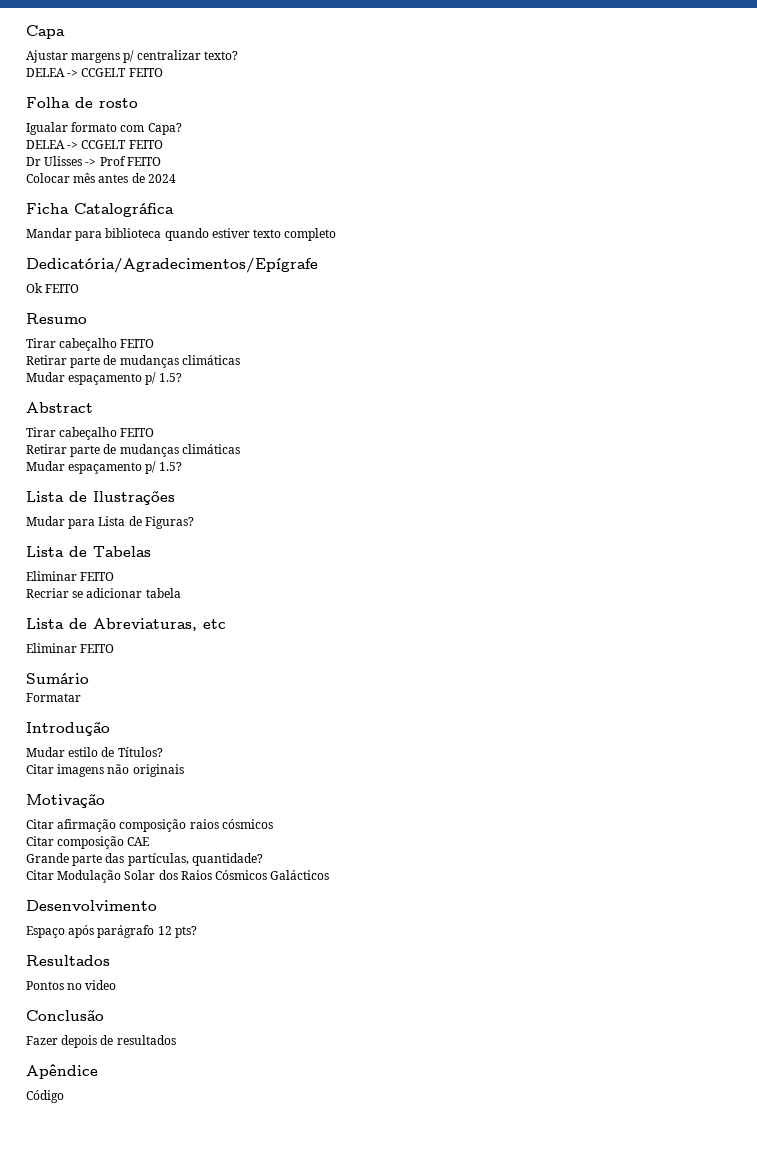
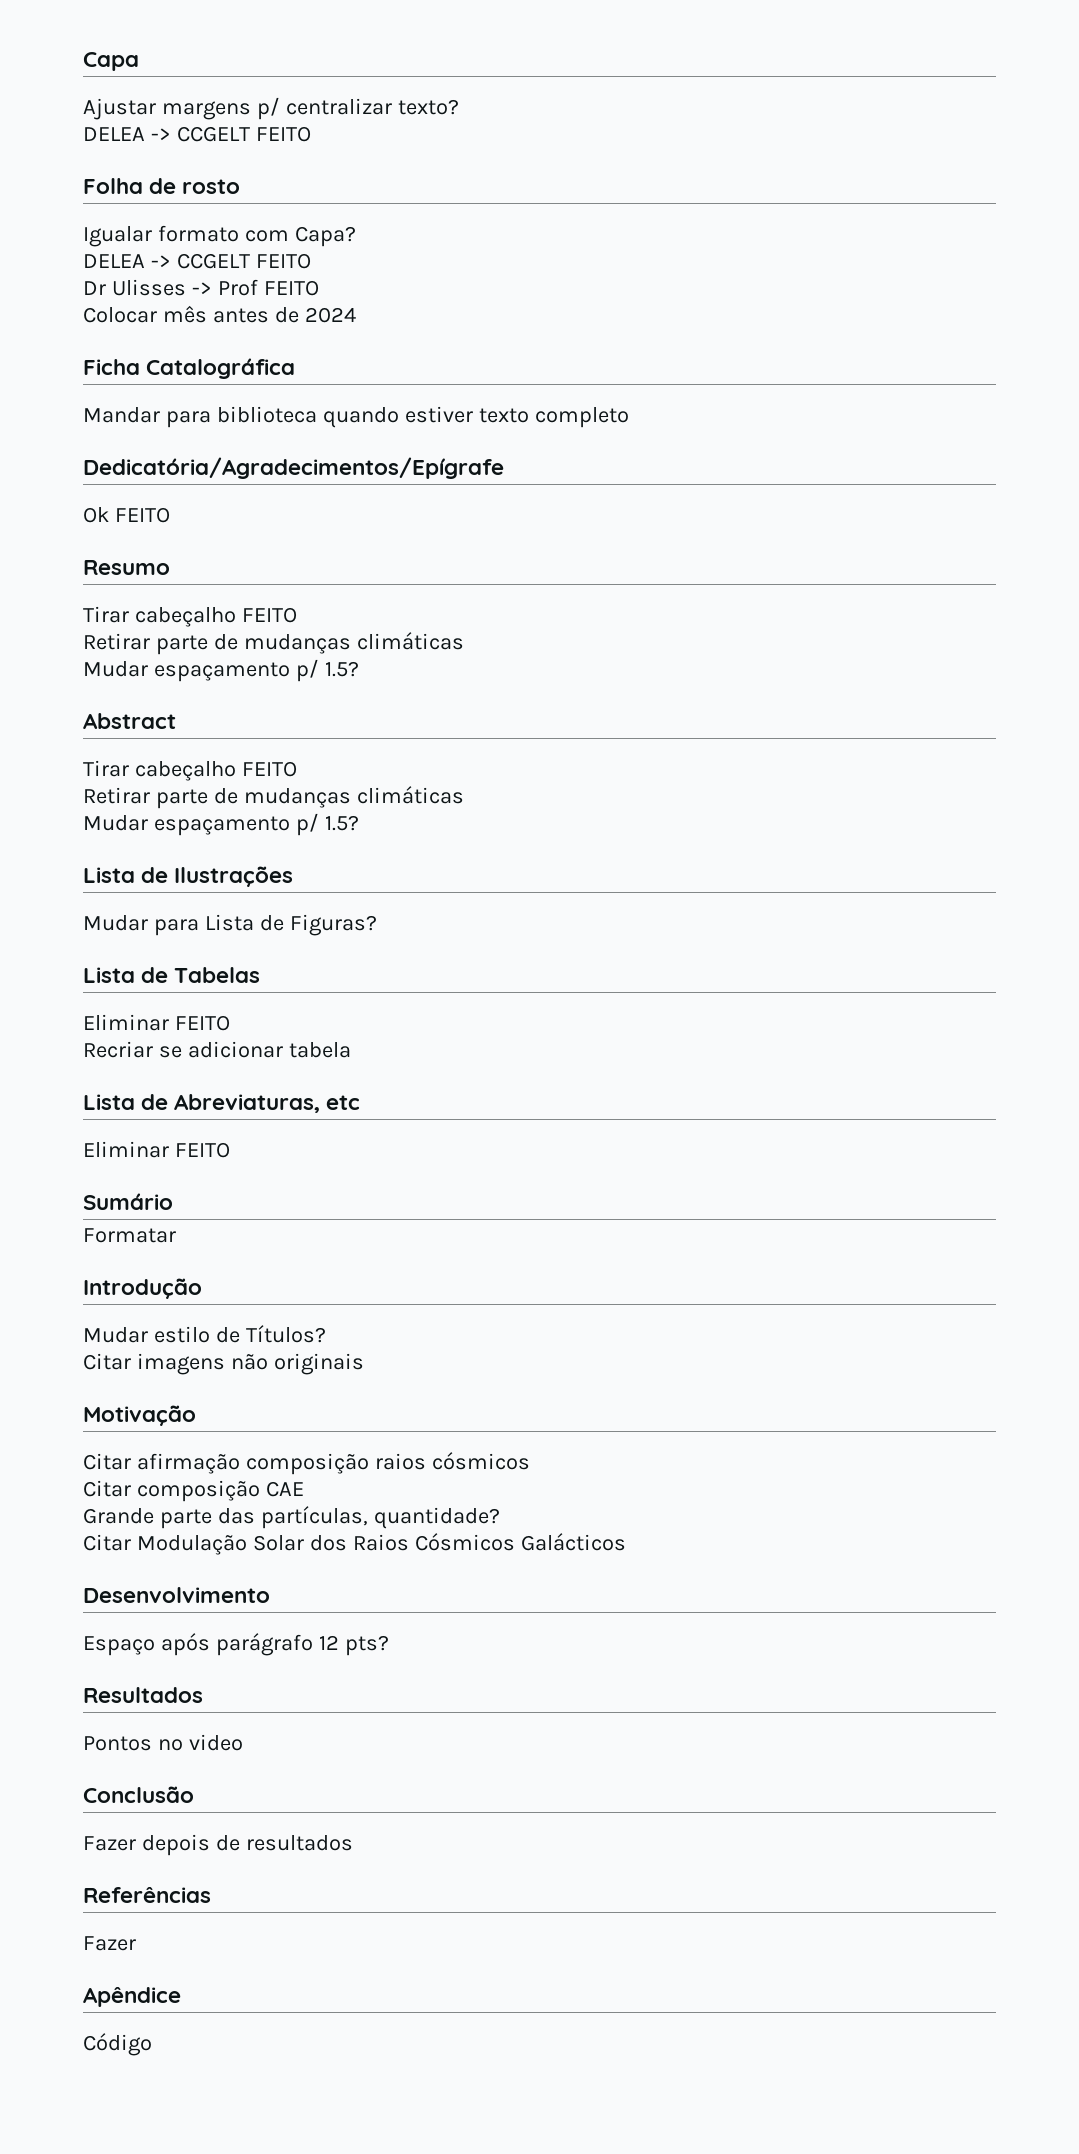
(176, 1040) none -> [83,1887,211,1903] [83,1936,136,1951] // Referências // Fazer

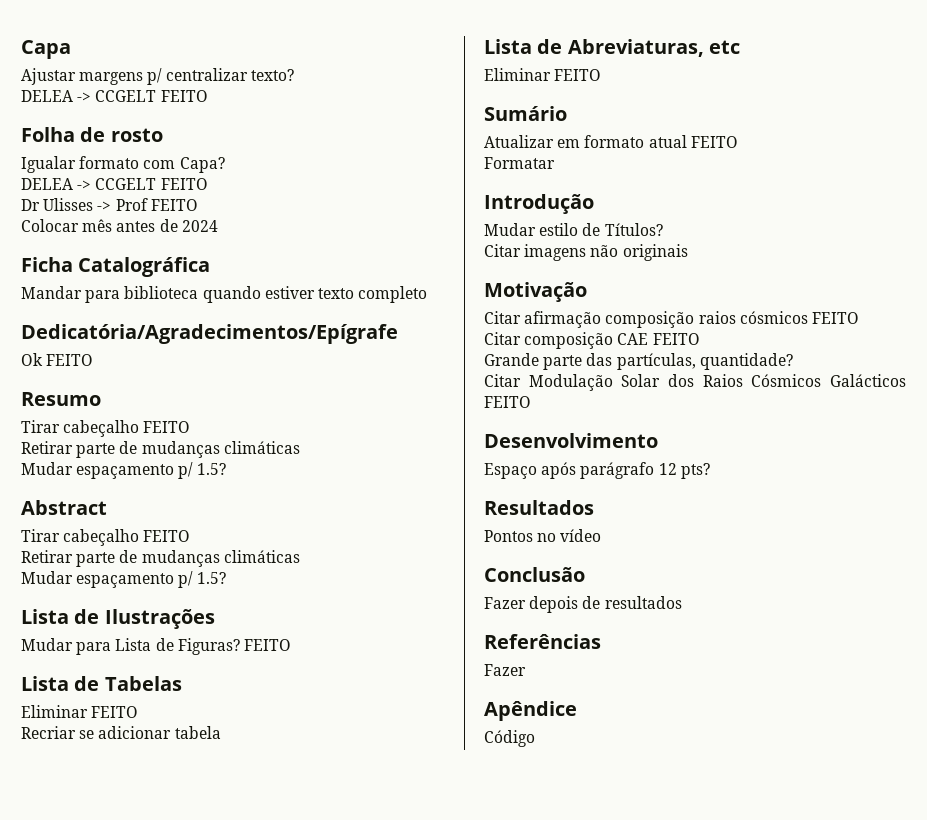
(377, 925) none -> [243,639,291,651] FEITO
(173, 1201) none -> [484,135,738,148] // Atualizar em formato atual FEITO
(530, 1461) none -> [811,312,859,324] FEITO
(304, 1489) none -> [652,333,700,345] FEITO
(626, 1542) none -> [484,396,531,408] FEITO
[188,1734,243,1751] video -> [560,529,602,542] vídeo

